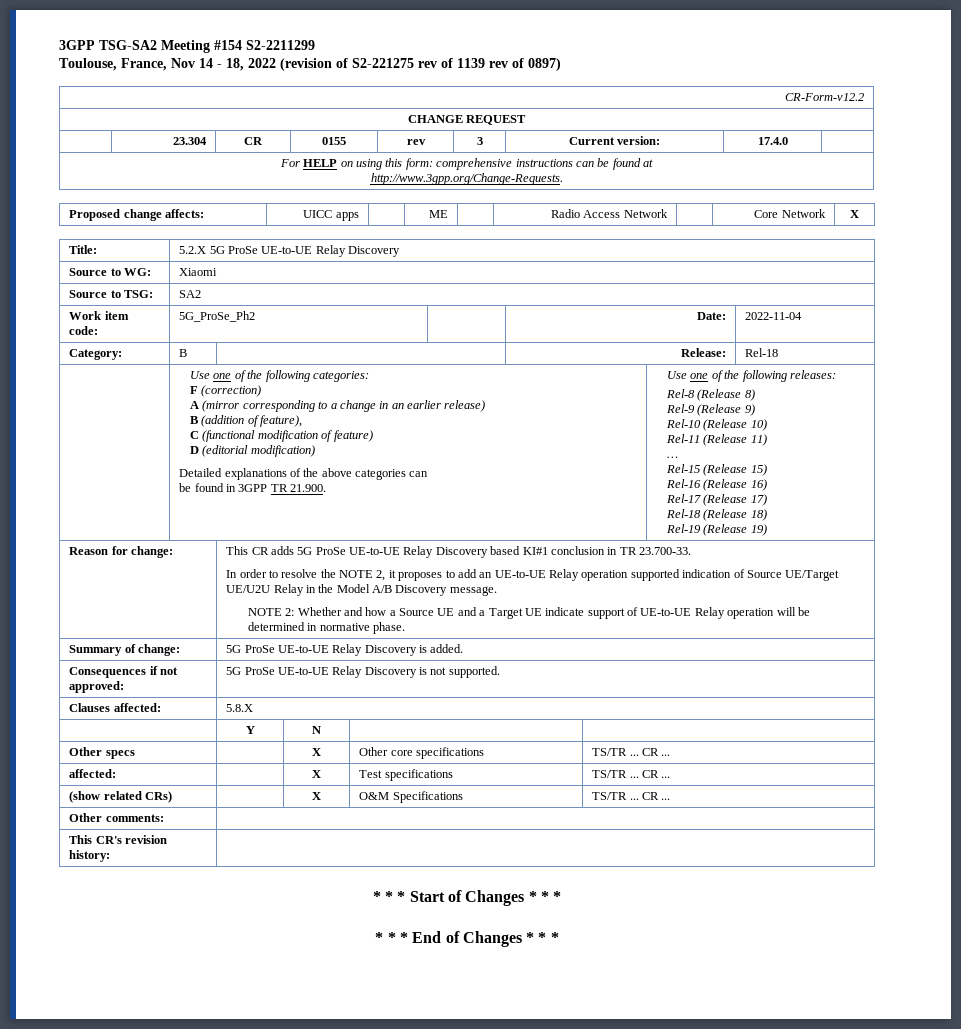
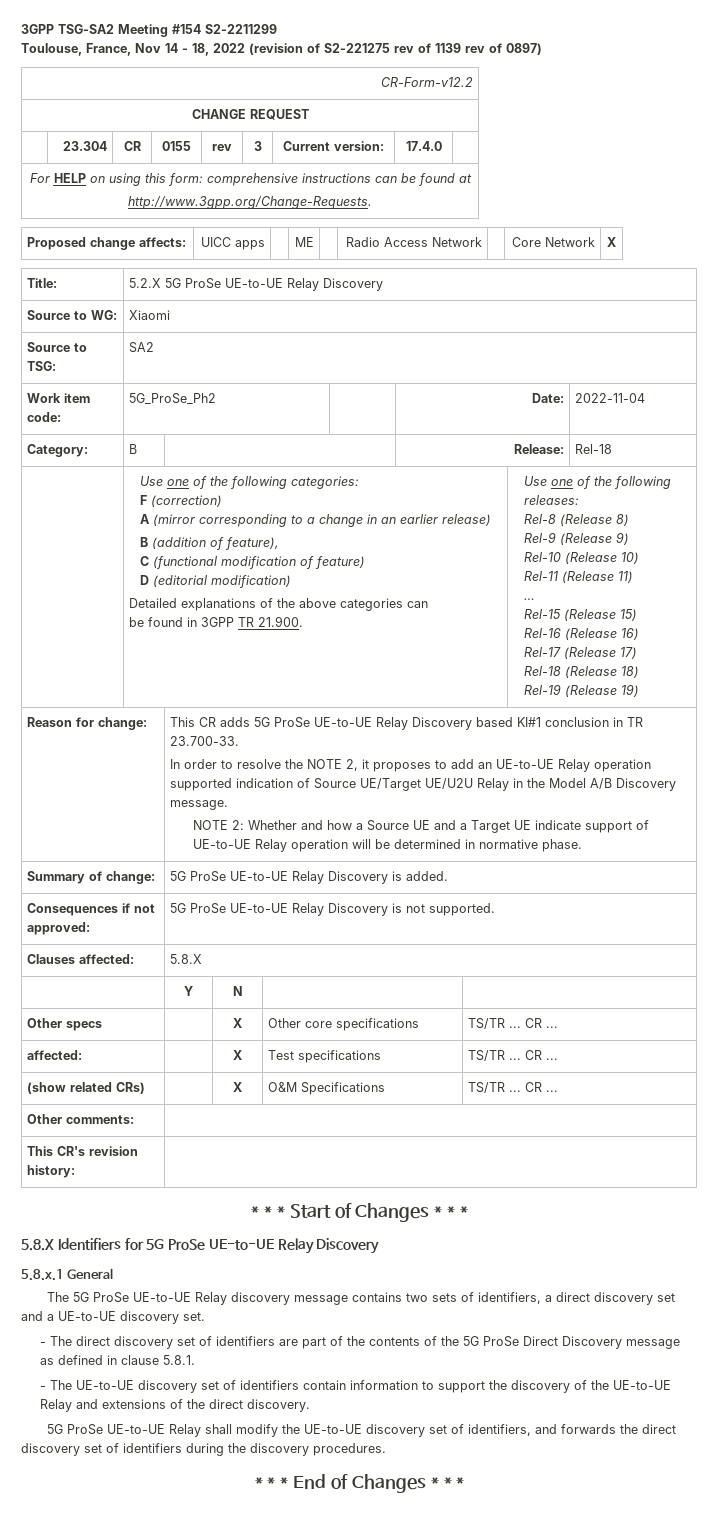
(562, 896) none -> [21,1238,380,1254] [21,1268,114,1281] [47,1292,676,1305] [21,1311,205,1324] [40,1336,681,1349] [40,1355,196,1365] [40,1380,672,1393] [40,1399,311,1412] [47,1424,677,1437] [21,1443,386,1456] // 5.8.X Identifiers for 5G ProSe UE-to-UE Relay Discovery // 5.8.x.1 General // The 5G ProSe UE-to-UE Relay discovery message contains two sets of identifiers, a direct discovery set and a UE-to-UE discovery set. // - The direct discovery set of identifiers are part of the contents of the 5G ProSe Direct Discovery message as defined in clause 5.8.1. // - The UE-to-UE discovery set of identifiers contain information to support the discovery of the UE-to-UE Relay and extensions of the direct discovery. // 5G ProSe UE-to-UE Relay shall modify the UE-to-UE discovery set of identifiers, and forwards the direct discovery set of identifiers during the discovery procedures.

